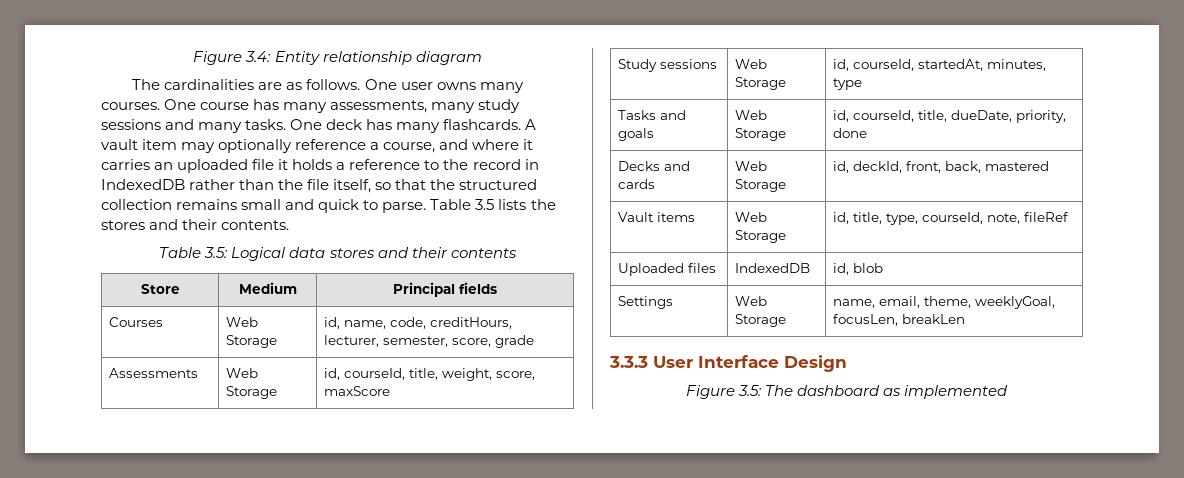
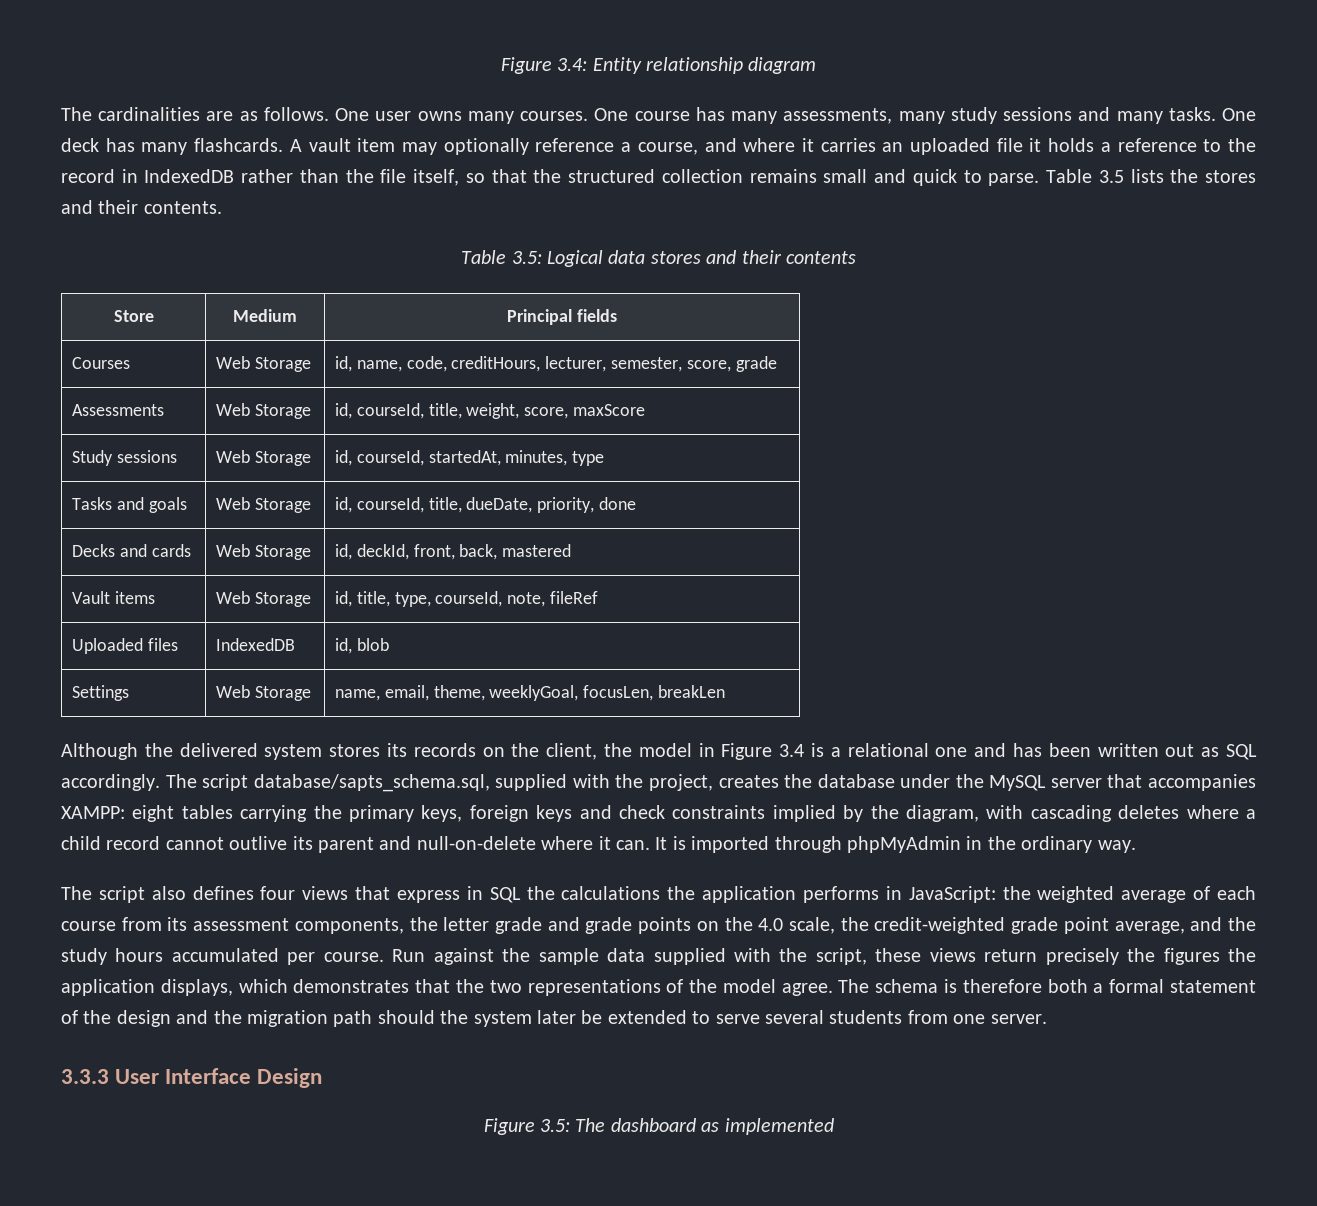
(965, 319) none -> [61,743,1257,760] [61,774,1256,792] [61,805,1256,822] [61,836,1136,853] [61,886,1257,903] [61,917,1256,934] [61,948,1257,965] [61,979,1257,996] [61,1010,1047,1027] // Although the delivered system stores its records on the client, the model in Figure 3.4 is a relational one and has been written out as SQL accordingly. The script database/sapts_schema.sql, supplied with the project, creates the database under the MySQL server that accompanies XAMPP: eight tables carrying the primary keys, foreign keys and check constraints implied by the diagram, with cascading deletes where a child record cannot outlive its parent and null-on-delete where it can. It is imported through phpMyAdmin in the ordinary way. // The script also defines four views that express in SQL the calculations the application performs in JavaScript: the weighted average of each course from its assessment components, the letter grade and grade points on the 4.0 scale, the credit-weighted grade point average, and the study hours accumulated per course. Run against the sample data supplied with the script, these views return precisely the figures the application displays, which demonstrates that the two representations of the model agree. The schema is therefore both a formal statement of the design and the migration path should the system later be extended to serve several students from one server.

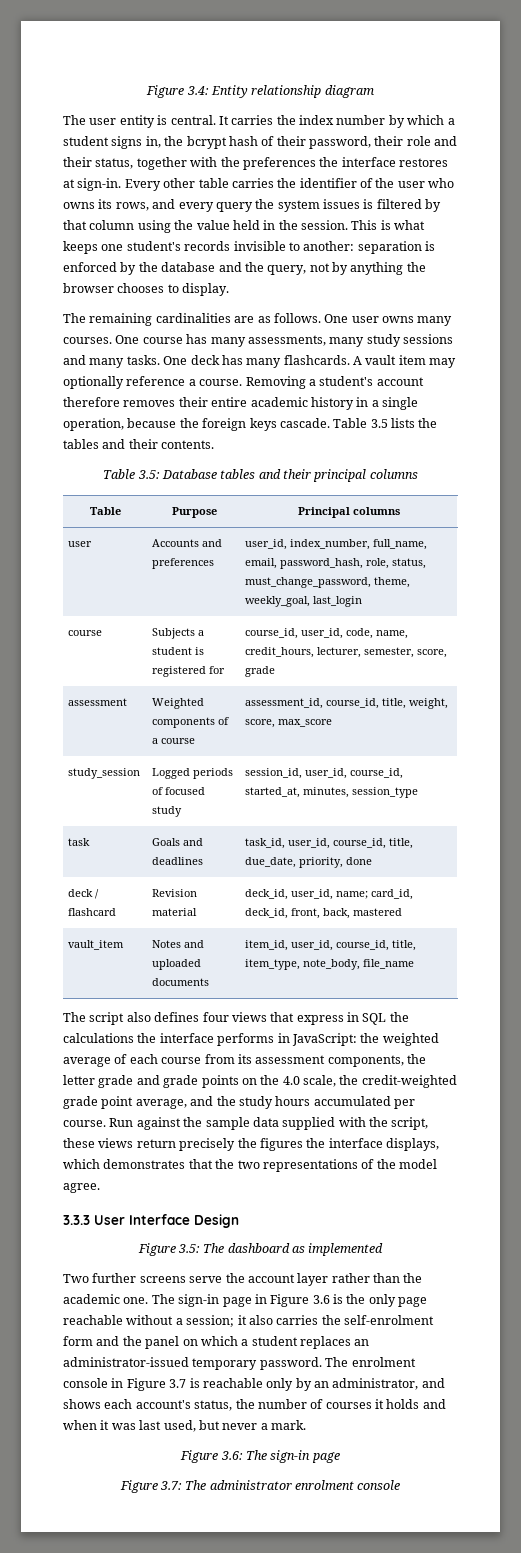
(92, 114) none -> [89,115,455,128] [63,136,458,149] [63,157,448,170] [63,178,455,191] [63,199,442,212] [63,220,426,233] [63,241,435,254] [63,262,426,275] [63,283,230,296] [63,313,153,326] user entity is central. It carries the index number by which a student signs in, the bcrypt hash of their password, their role and their status, together with the preferences the interface restores at sign-in. Every other table carries the identifier of the user who owns its rows, and every query the system issues is filtered by that column using the value held in the session. This is what keeps one student's records invisible to another: separation is enforced by the database and the query, not by anything the browser chooses to display. // The remaining
[637,138,1256,155] [61,169,1040,186] course, and where it carries an uploaded file it holds a reference to the record in IndexedDB rather than the file itself, so that the structured collection remains small and quick to parse. -> [199,376,424,389] [63,397,418,410] [63,418,330,431] course. Removing a student's account therefore removes their entire academic history in a single operation, because the foreign keys cascade.
[1204,170,1256,183] stores -> [63,439,99,449] tables
[546,250,856,267] [113,310,154,322] [233,309,297,322] [507,309,617,325] [71,357,130,369] [215,356,311,372] [334,356,777,372] [71,404,164,416] [215,403,311,419] [334,403,646,419] [71,450,177,466] [215,450,311,466] [334,450,605,466] [71,497,187,513] [215,497,311,513] [334,497,637,513] [71,544,191,557] [215,544,311,560] [334,544,572,560] [71,591,155,604] [215,591,311,607] [334,591,599,607] [71,638,178,654] [215,638,295,651] [334,638,389,654] [71,685,129,701] [215,685,311,701] [334,685,726,701] [61,743,1257,760] [61,774,1256,792] [61,805,1256,822] [61,836,1136,853] Logical data stores and their contents // Store | Medium | Principal fields // Courses | Web Storage | id, name, code, creditHours, lecturer, semester, score, grade // Assessments | Web Storage | id, courseId, title, weight, score, maxScore // Study sessions | Web Storage | id, courseId, startedAt, minutes, type // Tasks and goals | Web Storage | id, courseId, title, dueDate, priority, done // Decks and cards | Web Storage | id, deckId, front, back, mastered // Vault items | Web Storage | id, title, type, courseId, note, fileRef // Uploaded files | IndexedDB | id, blob // Settings | Web Storage | name, email, theme, weeklyGoal, focusLen, breakLen // Although the delivered system stores its records on the client, the model in Figure 3.4 is a relational one and has been written out as SQL accordingly. The script database/sapts_schema.sql, supplied with the project, creates the database under the MySQL server that accompanies XAMPP: eight tables carrying the primary keys, foreign keys and check constraints implied by the diagram, with cascading deletes where a child record cannot outlive its parent and null-on-delete where it can. It is imported through phpMyAdmin in the ordinary way. -> [161,469,418,482] [90,507,121,515] [171,507,217,518] [298,507,400,518] [68,541,93,547] [152,539,223,547] [152,558,215,569] [245,539,428,550] [245,558,427,569] [245,577,411,588] [245,596,363,607] [68,630,103,636] [152,628,205,639] [152,647,205,655] [152,666,226,677] [245,628,409,639] [245,647,448,658] [245,666,276,677] [68,698,128,706] [152,698,205,709] [152,717,230,728] [152,738,196,744] [245,698,449,709] [245,719,333,728] [68,768,141,779] [152,768,234,779] [152,787,206,795] [152,806,183,817] [245,768,404,779] [245,787,419,798] [68,838,91,846] [152,838,204,846] [152,857,204,865] [245,838,414,849] [245,857,373,868] [68,889,100,899] [68,908,117,916] [152,889,198,897] [152,908,198,916] [245,889,414,900] [245,908,403,919] [68,940,125,950] [152,940,205,948] [152,959,202,970] [152,978,210,986] [245,940,417,951] [245,959,415,970] Database tables and their principal columns // Table | Purpose | Principal columns // user | Accounts and preferences | user_id, index_number, full_name, email, password_hash, role, status, must_change_password, theme, weekly_goal, last_login // course | Subjects a student is registered for | course_id, user_id, code, name, credit_hours, lecturer, semester, score, grade // assessment | Weighted components of a course | assessment_id, course_id, title, weight, score, max_score // study_session | Logged periods of focused study | session_id, user_id, course_id, started_at, minutes, session_type // task | Goals and deadlines | task_id, user_id, course_id, title, due_date, priority, done // deck / flashcard | Revision material | deck_id, user_id, name; card_id, deck_id, front, back, mastered // vault_item | Notes and uploaded documents | item_id, user_id, course_id, title, item_type, note_body, file_name
[702,886,797,903] application -> [159,1033,214,1043] interface
[61,979,155,996] application -> [328,1138,383,1148] interface
[838,979,1257,993] [61,1010,1047,1027] The schema is therefore both a formal statement of the design and the migration path should the system later be extended to serve several students from one server. -> (100, 1188) none
(834, 1126) none -> [63,1273,423,1286] [63,1294,428,1307] [63,1315,434,1327] [63,1336,370,1349] [63,1357,416,1370] [63,1378,445,1391] [63,1399,446,1411] [63,1420,306,1432] [180,1450,340,1463] [119,1480,401,1493] // Two further screens serve the account layer rather than the academic one. The sign-in page in Figure 3.6 is the only page reachable without a session; it also carries the self-enrolment form and the panel on which a student replaces an administrator-issued temporary password. The enrolment console in Figure 3.7 is reachable only by an administrator, and shows each account's status, the number of courses it holds and when it was last used, but never a mark. // Figure 3.6: The sign-in page // Figure 3.7: The administrator enrolment console

